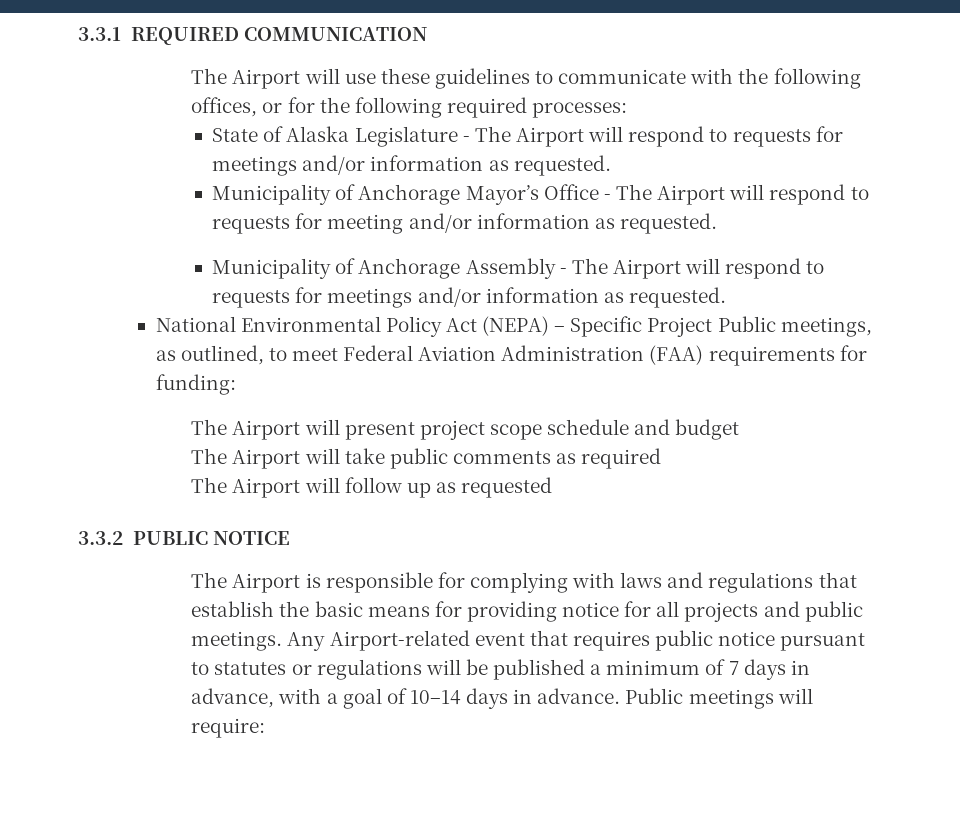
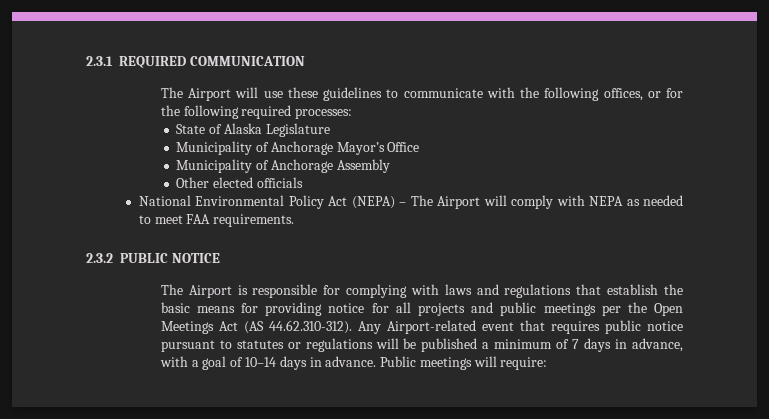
[78,27,121,41] 3.3.1 -> [86,56,113,66] 2.3.1
[462,126,843,147] [212,155,611,176] - The Airport will respond to requests for meetings and/or information as requested. -> (330, 130) none
[603,184,869,205] [212,213,717,234] [212,258,825,279] [212,287,726,308] - The Airport will respond to requests for meeting and/or information as requested. // Municipality of Anchorage Assembly - The Airport will respond to requests for meetings and/or information as requested. -> [176,159,390,173] [176,177,303,188] // Municipality of Anchorage Assembly // Other elected officials
[570,316,872,337] [155,345,867,366] [155,374,236,395] [191,419,740,440] [191,448,662,469] [191,477,553,498] [78,531,123,545] Specific Project Public meetings, as outlined, to meet Federal Aviation Administration (FAA) requirements for funding: // The Airport will present project scope schedule and budget // The Airport will take public comments as required // The Airport will follow up as requested // 3.3.2 -> [410,195,684,209] [138,214,295,227] [86,253,113,263] The Airport will comply with NEPA as needed to meet FAA requirements. // 2.3.2
[191,631,283,651] meetings. -> [543,302,683,316] [160,320,352,334] meetings per the Open Meetings Act (AS 44.62.310-312).

